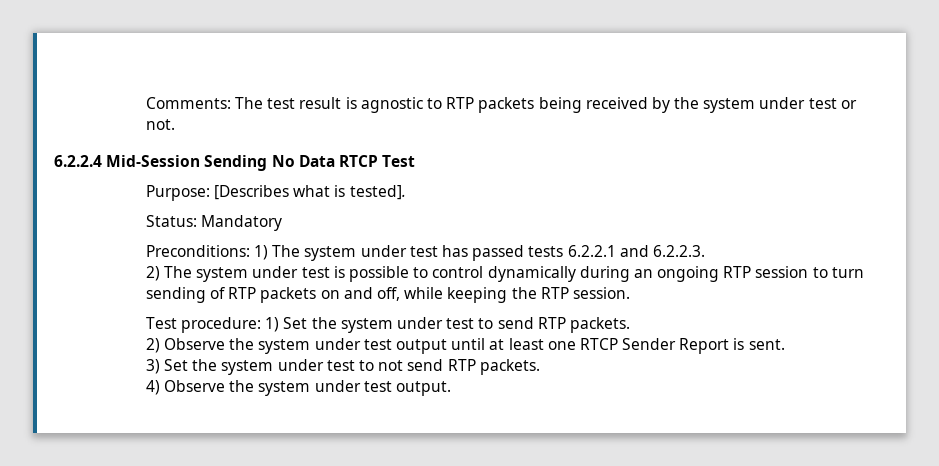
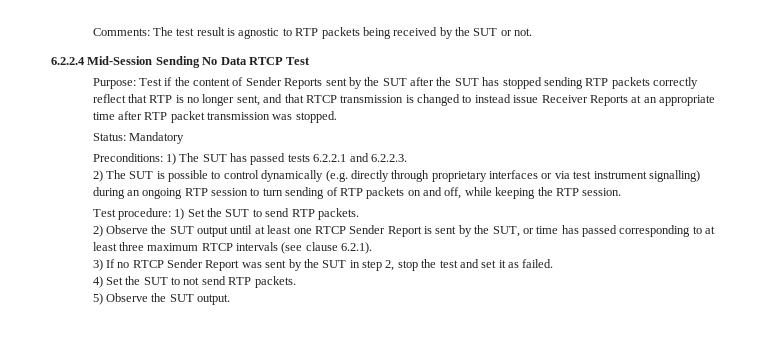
[703,97,837,113] system under test -> [473,28,498,36] SUT
[214,185,406,200] [Describes what is tested]. -> [138,77,699,89] [92,94,716,106] [92,111,337,123] Test if the content of Sender Reports sent by the SUT after the SUT has stopped sending RTP packets correctly reflect that RTP is no longer sent, and that RTCP transmission is changed to instead issue Receiver Reports at an appropriate time after RTP packet transmission was stopped.
[304,245,438,261] system under test -> [202,154,227,162] SUT
[196,266,330,282] system under test -> [129,171,154,179] SUT
(576, 274) none -> [325,170,700,182] (e.g. directly through proprietary interfaces or via test instrument signalling)
[340,317,475,333] system under test -> [225,209,250,217] SUT
[258,338,392,354] system under test -> [169,226,194,234] SUT
[748,339,785,350] [145,359,355,375] sent. // 3) Set the system under test -> [435,225,716,237] [92,242,373,254] [92,259,554,271] [92,276,168,288] sent by the SUT, or time has passed corresponding to at least three maximum RTCP intervals (see clause 6.2.1). // 3) If no RTCP Sender Report was sent by the SUT in step 2, stop the test and set it as failed. // 4) Set the SUT
[145,380,392,396] 4) Observe the system under test -> [92,293,194,305] 5) Observe the SUT

